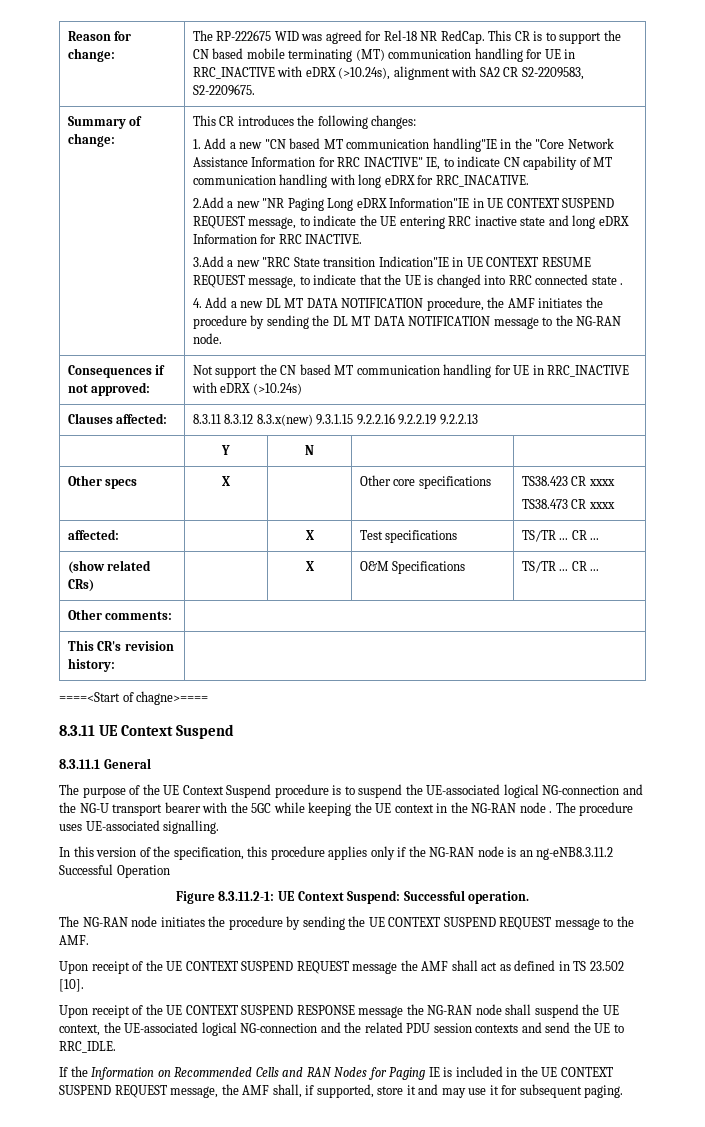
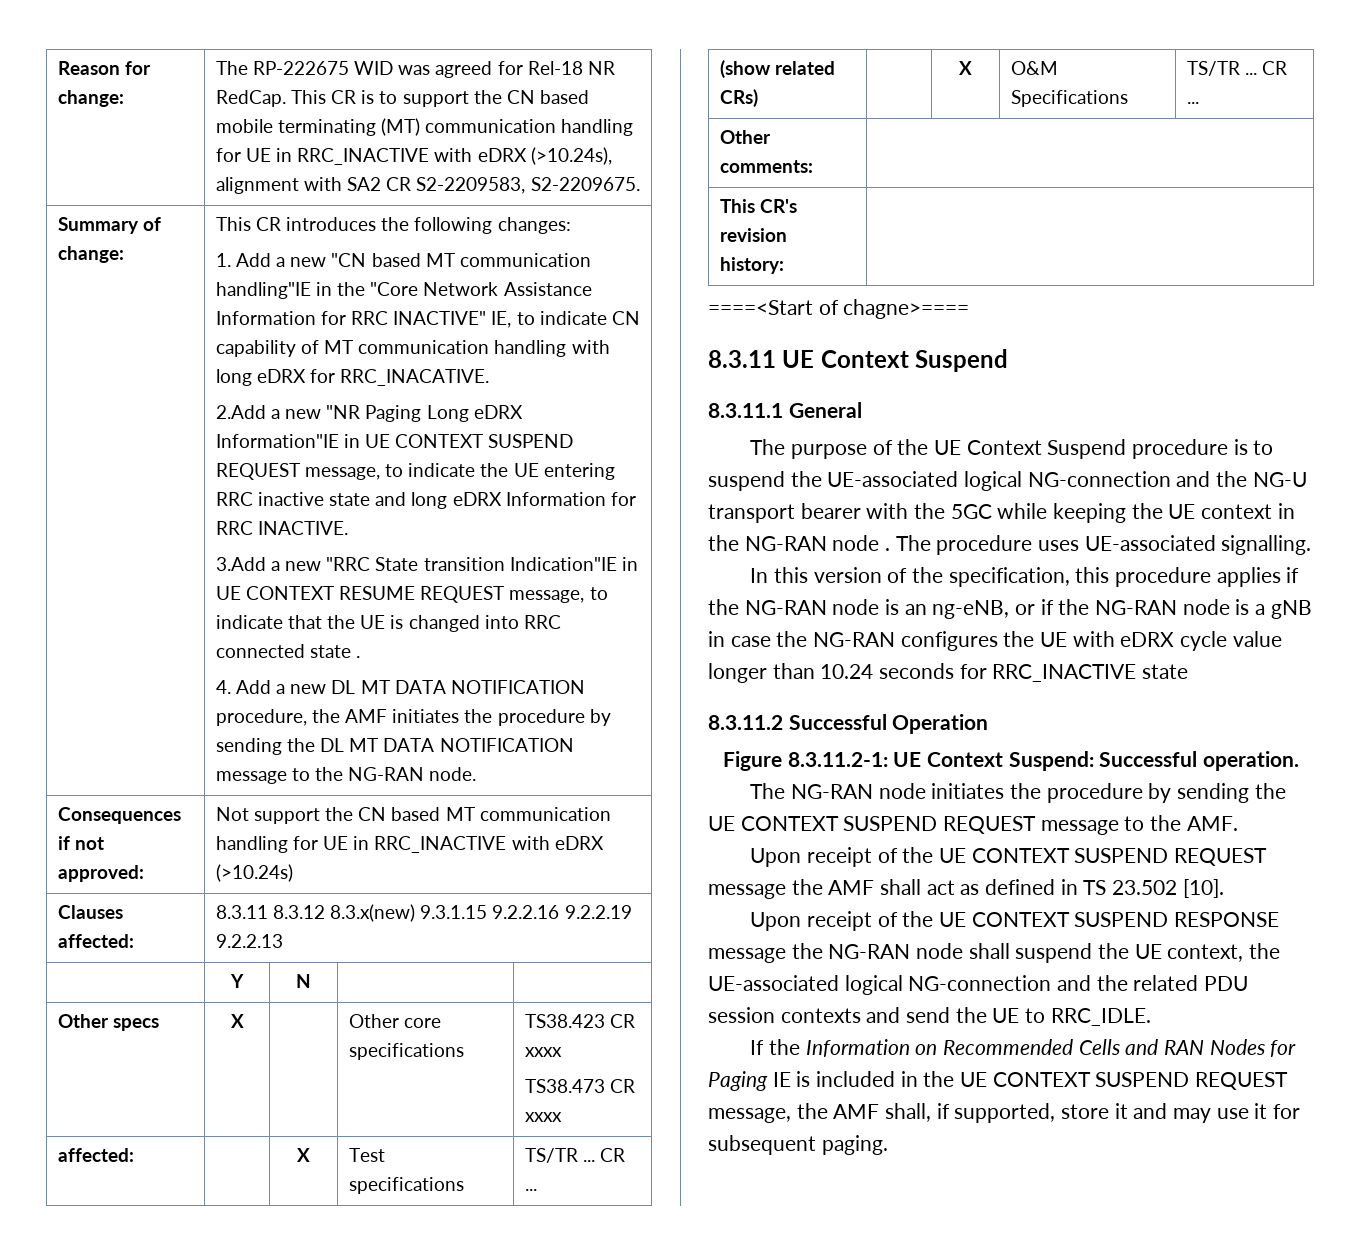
[370,846,395,860] only -> (1281, 577) none
[536,847,614,860] ng-eNB8.3.11.2 -> [932,599,1312,619] [708,631,1282,651] [708,663,1189,683] [708,715,783,730] ng-eNB, or if the NG-RAN node is a gNB in case the NG-RAN configures the UE with eDRX cycle value longer than 10.24 seconds for RRC_INACTIVE state // 8.3.11.2

